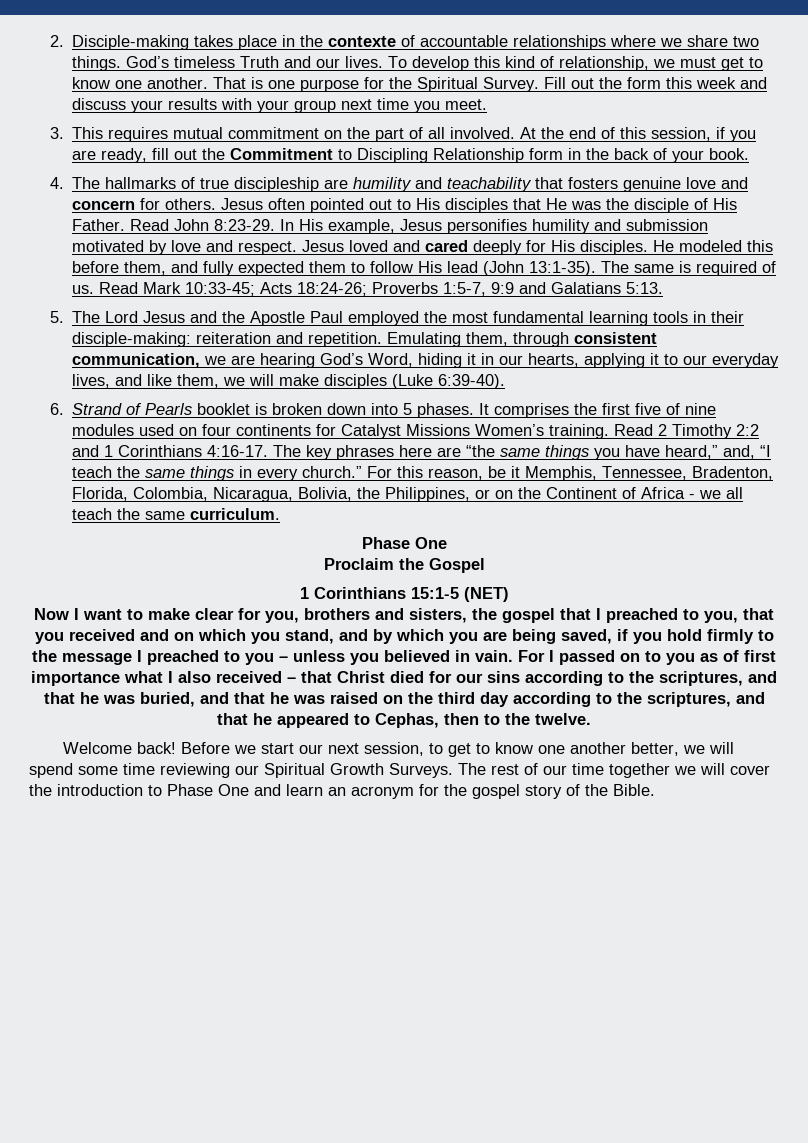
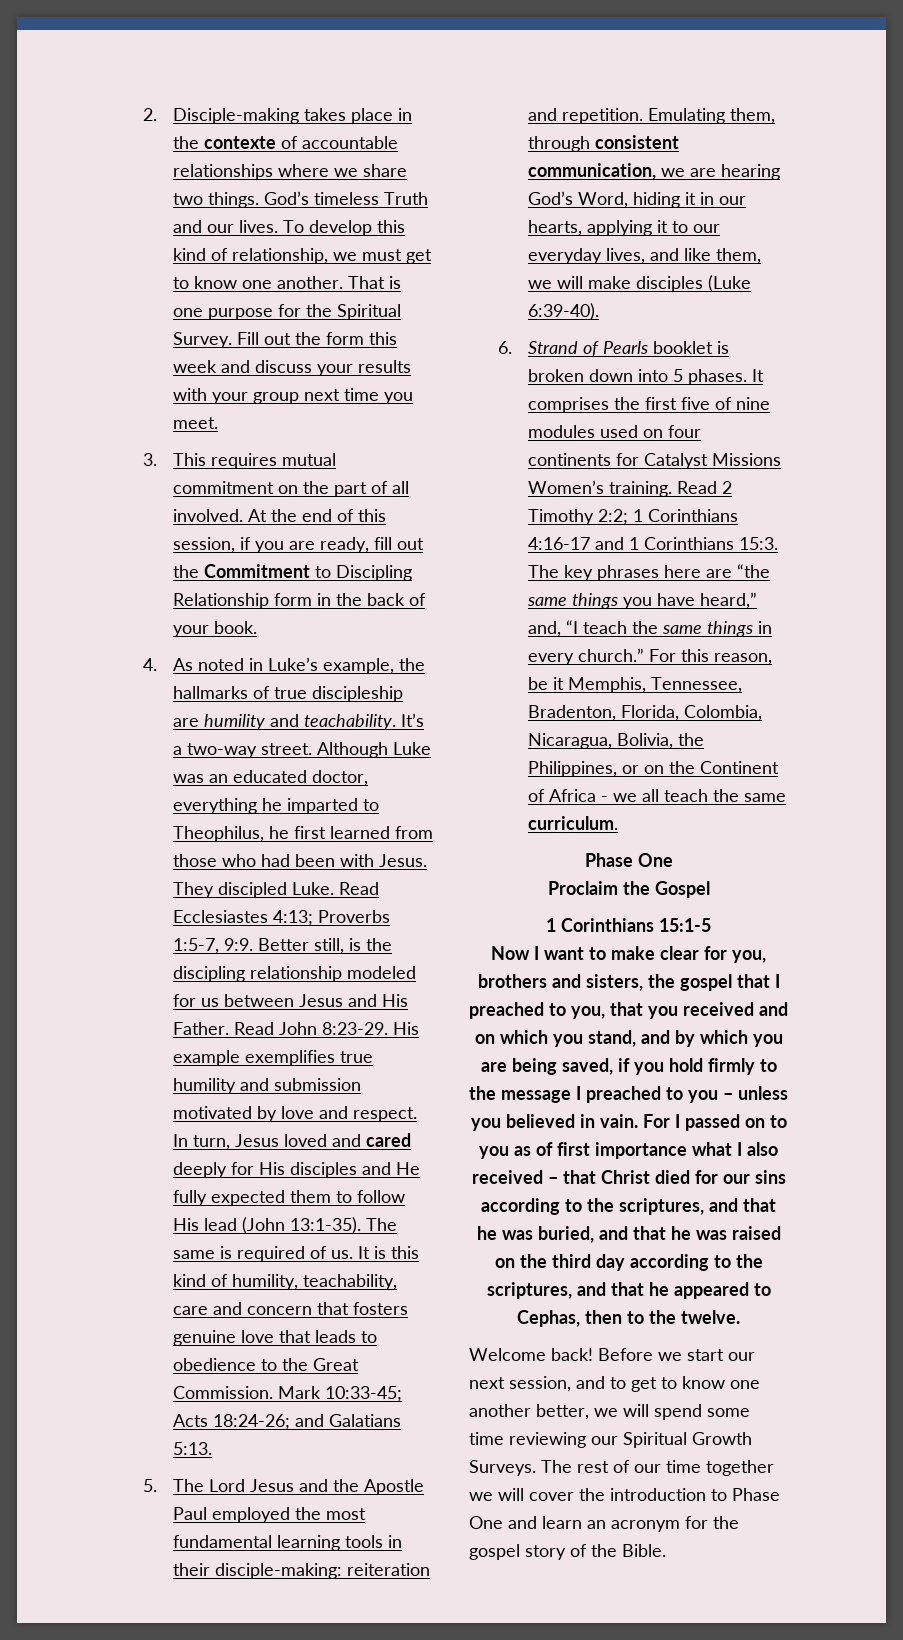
[72,177,101,189] The -> [172,657,425,674] As noted in Luke’s example, the
[447,177,749,192] [72,198,709,213] teachability that fosters genuine love and concern for others. Jesus often pointed out to His disciples that He was the disciple of -> [303,713,424,730] [172,742,431,758] [172,770,368,786] [172,798,379,814] [172,826,433,842] [172,854,427,867] [172,882,379,898] [172,910,390,926] [172,938,392,954] [172,966,416,982] [172,994,377,1007] teachability. It’s a two-way street. Although Luke was an educated doctor, everything he imparted to Theophilus, he first learned from those who had been with Jesus. They discipled Luke. Read Ecclesiastes 4:13; Proverbs 1:5-7, 9:9. Better still, is the discipling relationship modeled for us between Jesus and
[280,219,528,234] In His example, Jesus personifies -> [392,1022,419,1035] [172,1050,373,1066] His example exemplifies true
(298, 248) none -> [172,1134,230,1150] In turn,
[580,240,774,255] [72,261,199,275] disciples. He modeled this before them, and -> [289,1162,420,1178] disciples and He
[99,282,139,294] Read -> [357,1246,419,1259] [172,1274,397,1290] [172,1302,408,1315] [172,1330,377,1346] [172,1358,359,1371] [172,1386,273,1399] It is this kind of humility, teachability, care and concern that fosters genuine love that leads to obedience to the Great Commission.
[372,282,515,296] Proverbs 1:5-7, 9:9 -> (290, 1422) none
[736,424,760,436] 2:2 -> [597,509,738,525] [527,537,590,550] 2:2; 1 Corinthians 4:16-17
[207,445,269,457] 4:16-17. -> [738,537,778,550] 15:3.
[463,587,509,602] (NET) -> (711, 925) none
(424, 749) none -> [576,1376,605,1389] and

